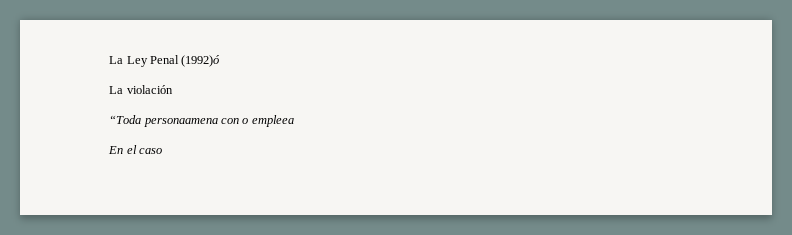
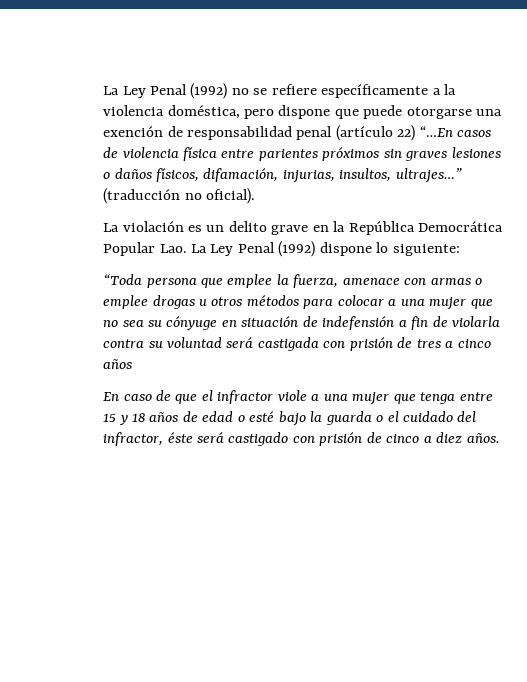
[109,55,221,67] [109,85,173,94] [109,115,294,127] [108,145,163,154] La Ley Penal (1992)ó // La violación // “Toda personaamena con o empleea // En el caso -> [103,83,457,99] [103,105,503,119] [103,125,492,141] [103,147,501,161] [103,168,462,183] [103,188,256,204] [103,221,504,235] [103,241,460,257] [103,274,483,288] [103,295,493,310] [103,316,501,330] [103,337,491,351] [103,359,133,369] [103,390,493,405] [103,411,477,426] [103,432,500,446] La Ley Penal (1992) no se refiere específicamente a la violencia doméstica, pero dispone que puede otorgarse una exención de responsabilidad penal (artículo 22) “…En casos de violencia física entre parientes próximos sin graves lesiones o daños físicos, difamación, injurias, insultos, ultrajes…” (traducción no oficial). // La violación es un delito grave en la República Democrática Popular Lao. La Ley Penal (1992) dispone lo siguiente: // “Toda persona que emplee la fuerza, amenace con armas o emplee drogas u otros métodos para colocar a una mujer que no sea su cónyuge en situación de indefensión a fin de violarla contra su voluntad será castigada con prisión de tres a cinco años // En caso de que el infractor viole a una mujer que tenga entre 15 y 18 años de edad o esté bajo la guarda o el cuidado del infractor, éste será castigado con prisión de cinco a diez años.

